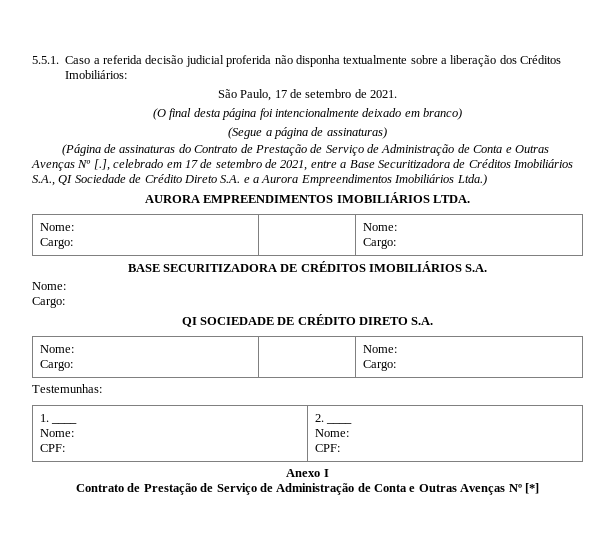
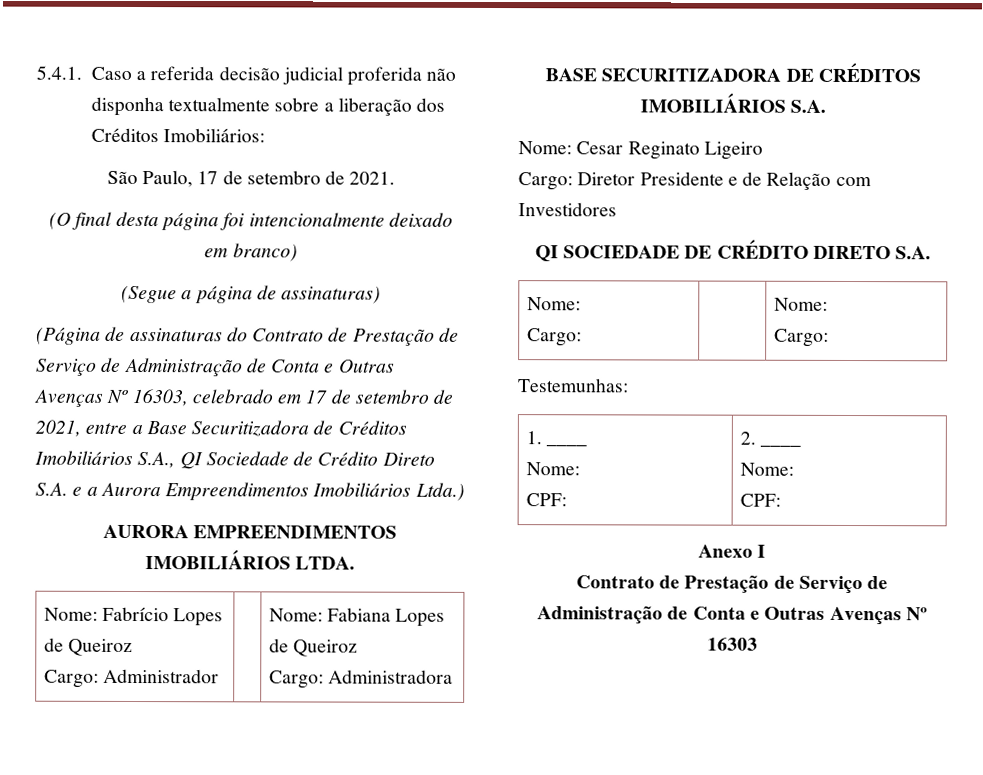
[32,56,59,64] 5.5.1. -> [36,65,82,80] 5.4.1.
[93,159,110,171] [.], -> [131,388,188,407] 16303,
[39,238,73,249] [362,223,397,231] [362,238,396,249] // Cargo: | | Nome: // Cargo: -> [101,606,224,627] [43,637,133,656] [43,668,219,688] [268,607,446,627] [268,638,358,657] [268,669,453,689] Fabrício Lopes de Queiroz // Cargo: Administrador | | Nome: Fabiana Lopes de Queiroz // Cargo: Administradora
[32,297,65,308] // Cargo: -> [576,141,763,160] [518,171,872,191] [518,202,617,217] Cesar Reginato Ligeiro // Cargo: Diretor Presidente e de Relação com Investidores
[524,483,539,494] [*] -> [706,637,758,651] 16303

